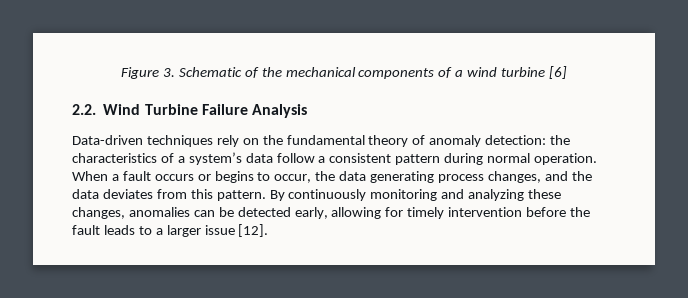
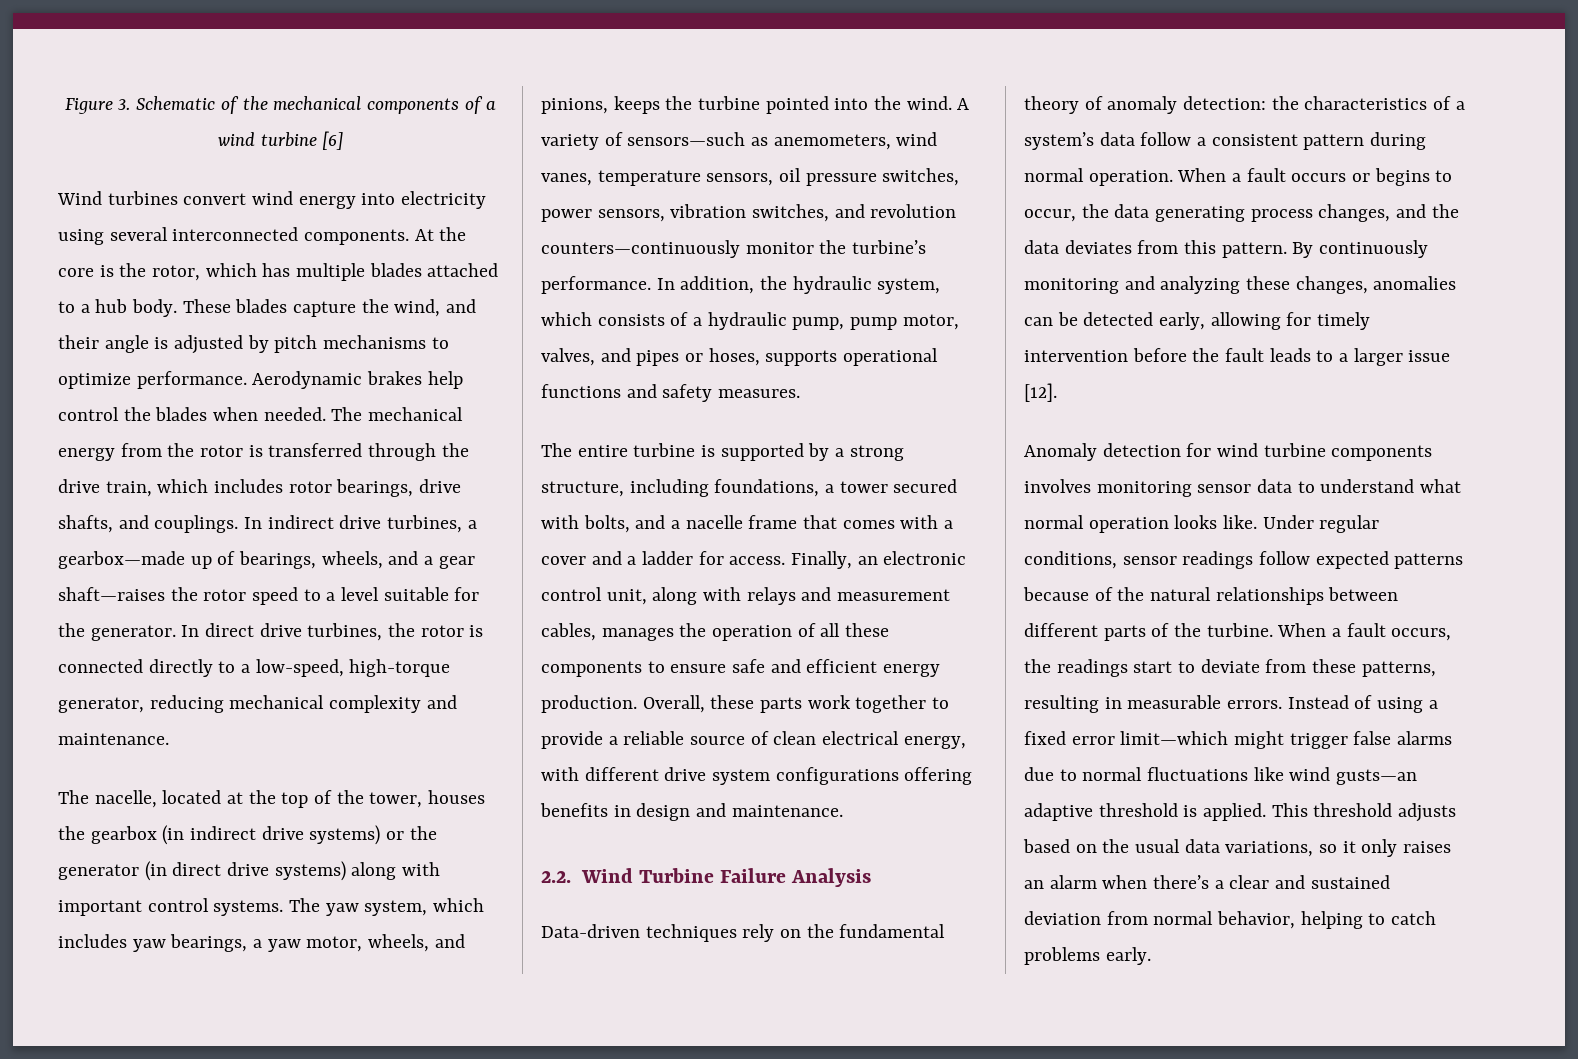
(568, 72) none -> [57,191,487,209] [58,227,467,245] [58,263,499,281] [58,299,477,317] [58,335,449,354] [58,371,463,389] [58,407,464,421] [58,443,469,461] [58,479,462,497] [58,515,477,533] [58,551,475,569] [58,587,480,605] [58,623,484,641] [58,659,451,677] [58,695,457,713] [58,733,169,745] [58,790,486,808] [58,825,437,845] [58,861,441,881] [58,898,485,916] [58,934,465,952] [541,96,970,114] [541,132,938,150] [541,168,960,186] [541,204,957,222] [541,240,927,258] [541,276,941,294] [541,312,959,330] [541,348,939,366] [541,384,801,402] [541,443,904,461] [541,479,958,497] [541,515,954,533] [541,551,967,569] [541,587,951,605] [541,623,890,641] [541,659,941,677] [541,695,950,713] [541,731,966,749] [541,767,973,785] [540,803,843,821] // Wind turbines convert wind energy into electricity using several interconnected components. At the core is the rotor, which has multiple blades attached to a hub body. These blades capture the wind, and their angle is adjusted by pitch mechanisms to optimize performance. Aerodynamic brakes help control the blades when needed. The mechanical energy from the rotor is transferred through the drive train, which includes rotor bearings, drive shafts, and couplings. In indirect drive turbines, a gearbox—made up of bearings, wheels, and a gear shaft—raises the rotor speed to a level suitable for the generator. In direct drive turbines, the rotor is connected directly to a low-speed, high-torque generator, reducing mechanical complexity and maintenance. // The nacelle, located at the top of the tower, houses the gearbox (in indirect drive systems) or the generator (in direct drive systems) along with important control systems. The yaw system, which includes yaw bearings, a yaw motor, wheels, and pinions, keeps the turbine pointed into the wind. A variety of sensors—such as anemometers, wind vanes, temperature sensors, oil pressure switches, power sensors, vibration switches, and revolution counters—continuously monitor the turbine’s performance. In addition, the hydraulic system, which consists of a hydraulic pump, pump motor, valves, and pipes or hoses, supports operational functions and safety measures. // The entire turbine is supported by a strong structure, including foundations, a tower secured with bolts, and a nacelle frame that comes with a cover and a ladder for access. Finally, an electronic control unit, along with relays and measurement cables, manages the operation of all these components to ensure safe and efficient energy production. Overall, these parts work together to provide a reliable source of clean electrical energy, with different drive system configurations offering benefits in design and maintenance.
(269, 230) none -> [1024,443,1433,461] [1024,479,1462,497] [1024,515,1380,533] [1024,551,1464,569] [1023,587,1399,605] [1024,623,1452,641] [1024,659,1436,677] [1024,695,1438,713] [1024,731,1453,749] [1024,767,1418,785] [1024,803,1457,822] [1023,839,1452,857] [1024,875,1390,889] [1024,911,1437,929] [1024,947,1151,965] // Anomaly detection for wind turbine components involves monitoring sensor data to understand what normal operation looks like. Under regular conditions, sensor readings follow expected patterns because of the natural relationships between different parts of the turbine. When a fault occurs, the readings start to deviate from these patterns, resulting in measurable errors. Instead of using a fixed error limit—which might trigger false alarms due to normal fluctuations like wind gusts—an adaptive threshold is applied. This threshold adjusts based on the usual data variations, so it only raises an alarm when there’s a clear and sustained deviation from normal behavior, helping to catch problems early.

